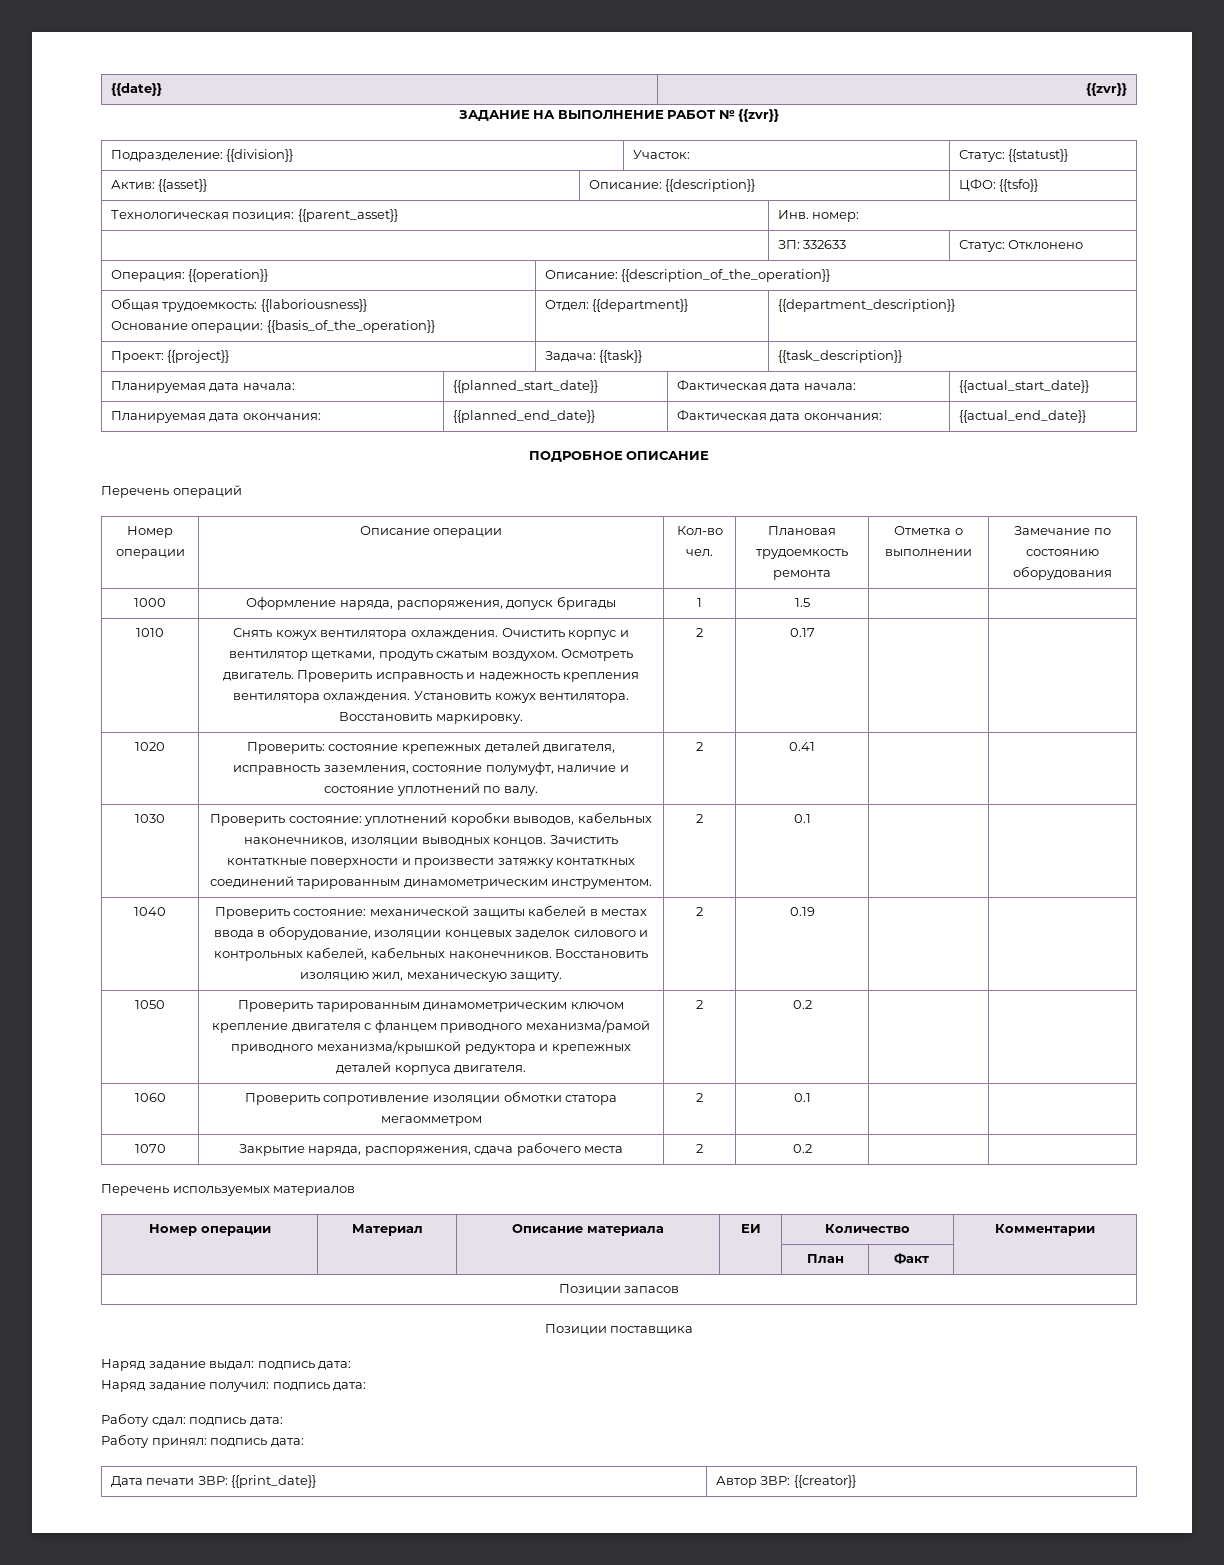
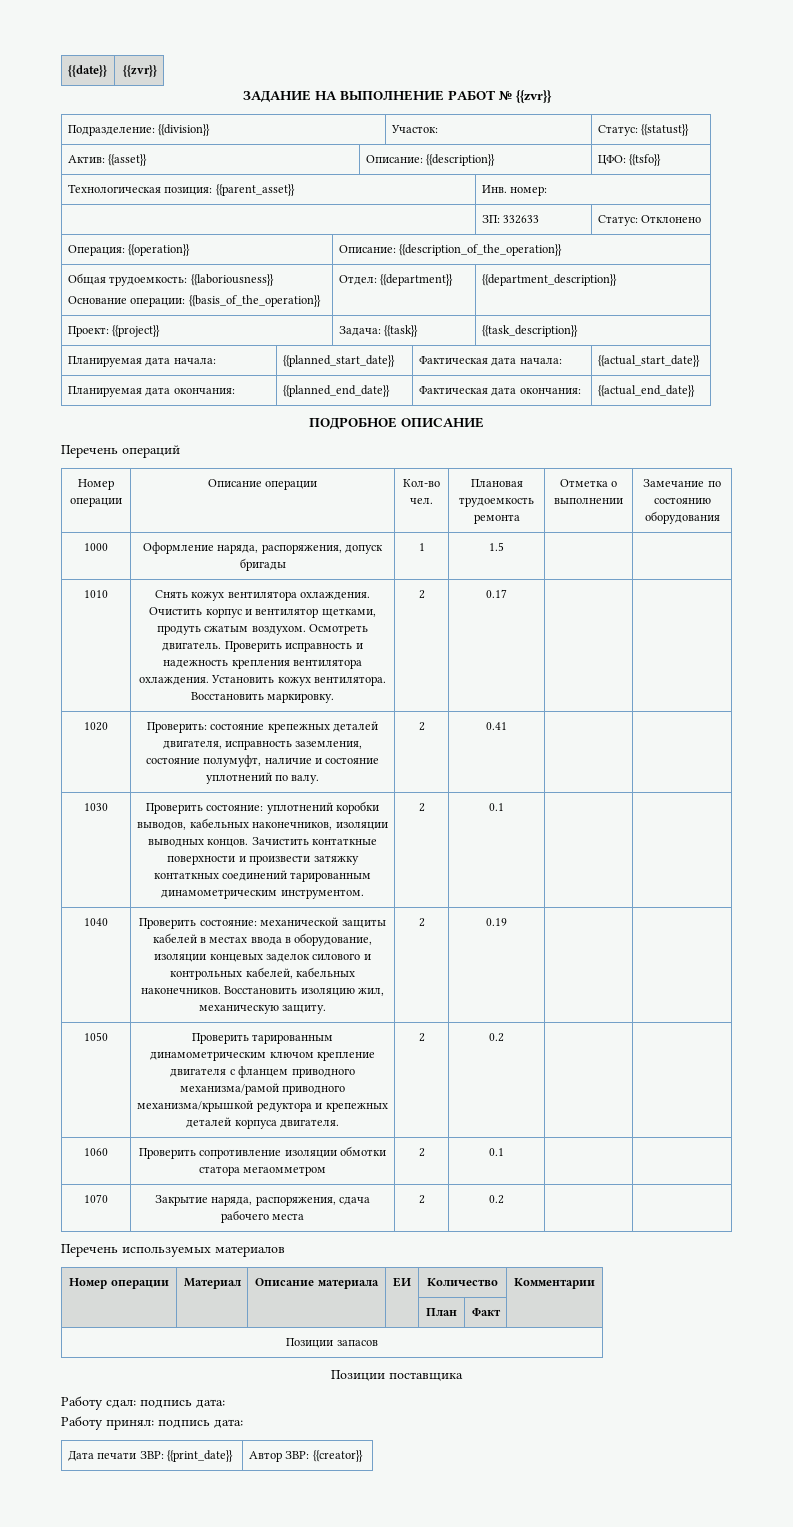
[101,1359,352,1371] [101,1380,367,1392] // Наряд задание выдал: подпись дата: // Наряд задание получил: подпись дата: -> (463, 1376) none

